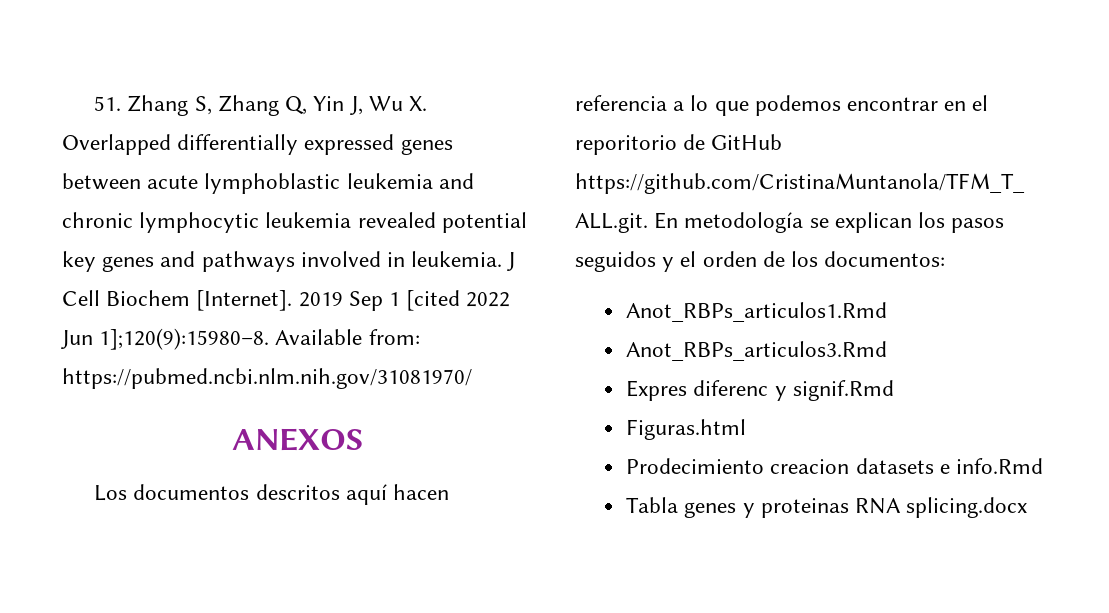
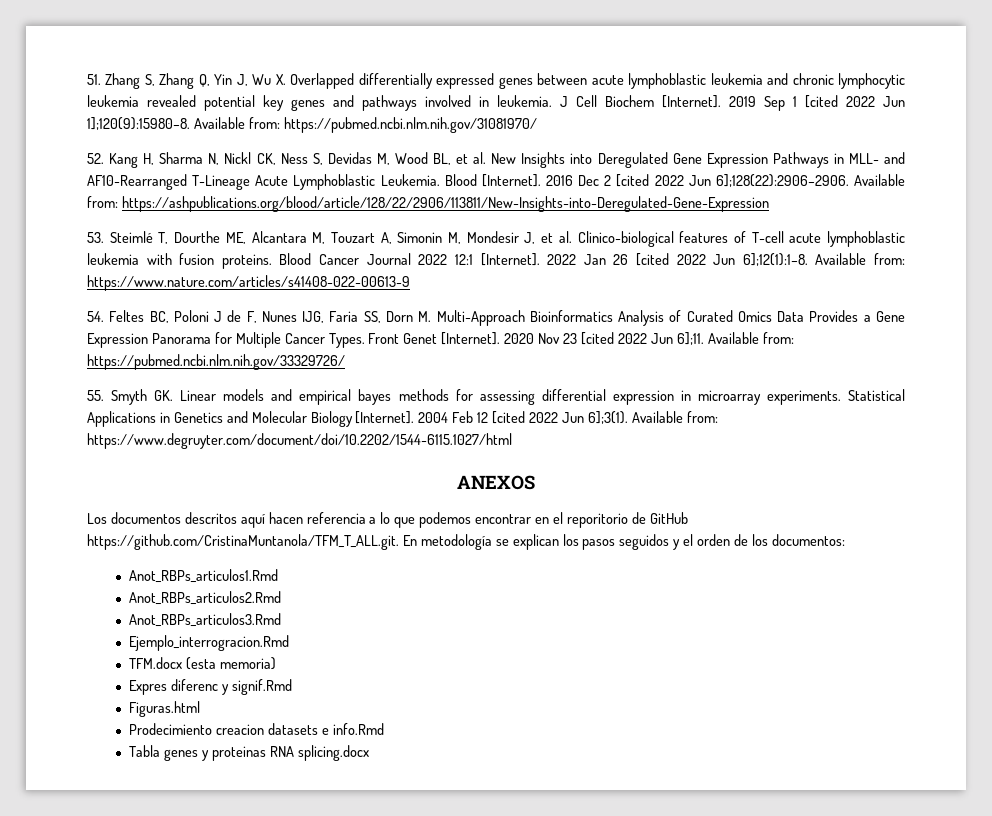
(472, 378) none -> [87,152,905,168] [87,174,905,190] [87,196,769,212] [87,231,905,247] [87,253,905,269] [87,275,410,291] [87,310,905,326] [87,332,794,348] [87,354,345,370] [87,389,905,405] [87,411,718,427] [87,433,512,449] // 52. Kang H, Sharma N, Nickl CK, Ness S, Devidas M, Wood BL, et al. New Insights into Deregulated Gene Expression Pathways in MLL- and AF10-Rearranged T-Lineage Acute Lymphoblastic Leukemia. Blood [Internet]. 2016 Dec 2 [cited 2022 Jun 6];128(22):2906–2906. Available from: https://ashpublications.org/blood/article/128/22/2906/113811/New-Insights-into-Deregulated-Gene-Expression // 53. Steimlé T, Dourthe ME, Alcantara M, Touzart A, Simonin M, Mondesir J, et al. Clinico-biological features of T-cell acute lymphoblastic leukemia with fusion proteins. Blood Cancer Journal 2022 12:1 [Internet]. 2022 Jan 26 [cited 2022 Jun 6];12(1):1–8. Available from: https://www.nature.com/articles/s41408-022-00613-9 // 54. Feltes BC, Poloni J de F, Nunes IJG, Faria SS, Dorn M. Multi-Approach Bioinformatics Analysis of Curated Omics Data Provides a Gene Expression Panorama for Multiple Cancer Types. Front Genet [Internet]. 2020 Nov 23 [cited 2022 Jun 6];11. Available from: https://pubmed.ncbi.nlm.nih.gov/33329726/ // 55. Smyth GK. Linear models and empirical bayes methods for assessing differential expression in microarray experiments. Statistical Applications in Genetics and Molecular Biology [Internet]. 2004 Feb 12 [cited 2022 Jun 6];3(1). Available from: https://www.degruyter.com/document/doi/10.2202/1544-6115.1027/html
(888, 312) none -> [129,591,282,605] // Anot_RBPs_articulos2.Rmd
(888, 351) none -> [129,635,290,651] [129,657,277,670] // Ejemplo_interrogracion.Rmd // TFM.docx (esta memoria)

